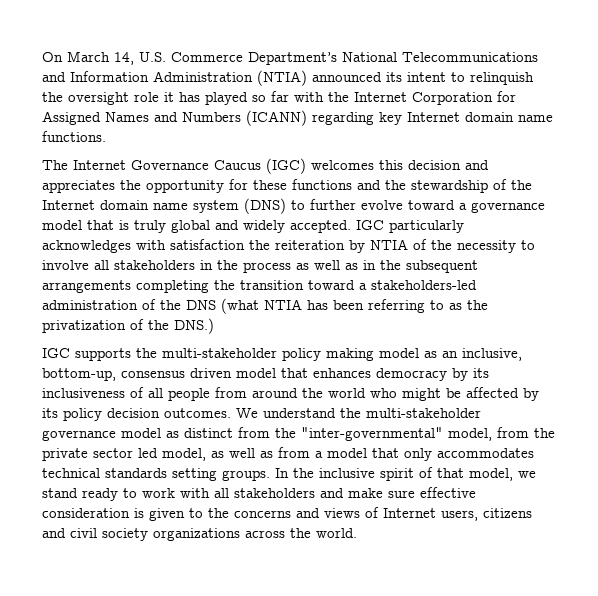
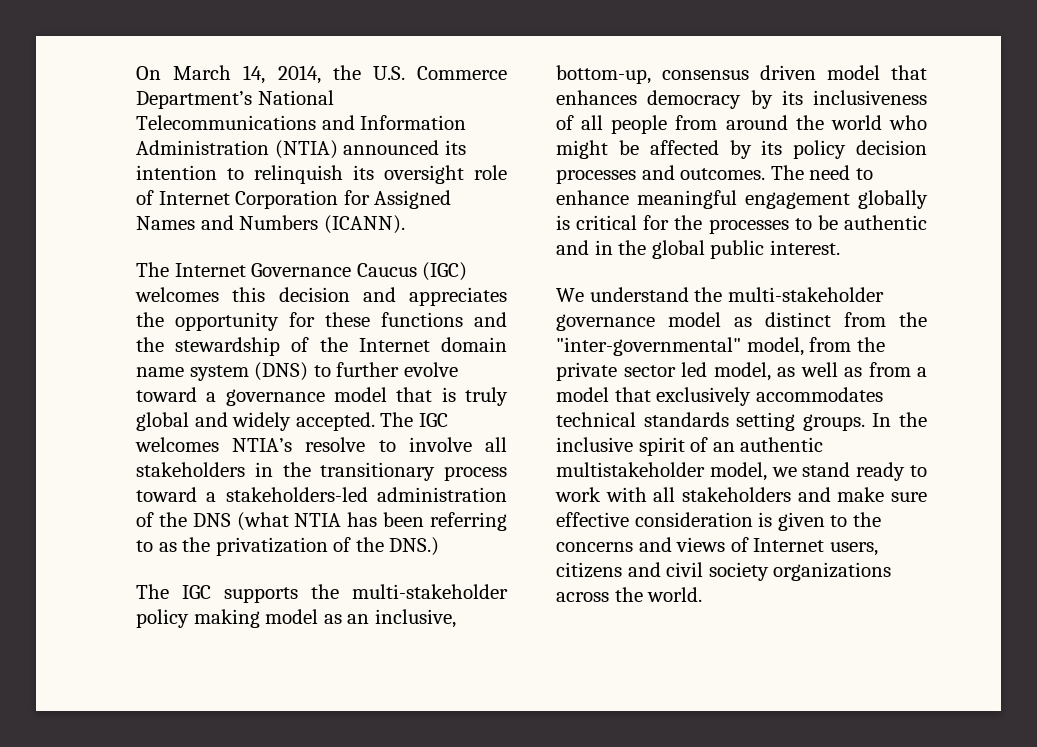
(134, 58) none -> [277,65,361,84] 2014, the
[407,72,446,82] intent -> [136,165,217,180] intention
[42,92,63,102] the -> [353,165,374,180] its
[164,91,349,105] it has played so far with the -> [136,190,154,205] of
[246,110,553,126] [42,131,106,142] (ICANN) regarding key Internet domain name functions. -> [323,215,405,234] (ICANN).
[356,220,464,233] [42,239,516,253] IGC particularly acknowledges with satisfaction the reiteration by NTIA of the necessity -> [380,412,448,427] [135,437,366,452] The IGC welcomes NTIA’s resolve
[243,260,478,273] [42,280,304,293] process as well as in the subsequent arrangements completing the transition -> [320,462,507,481] transitionary process
(214, 326) none -> [136,584,169,599] The
[164,408,231,418] outcomes. -> [556,165,873,184] [556,190,928,209] [556,215,927,234] [556,240,840,259] processes and outcomes. The need to enhance meaningful engagement globally is critical for the processes to be authentic and in the global public interest. //
[404,448,432,461] only -> [656,387,752,406] exclusively
[437,468,464,478] that -> [712,437,824,452] [556,462,705,477] an authentic multistakeholder

